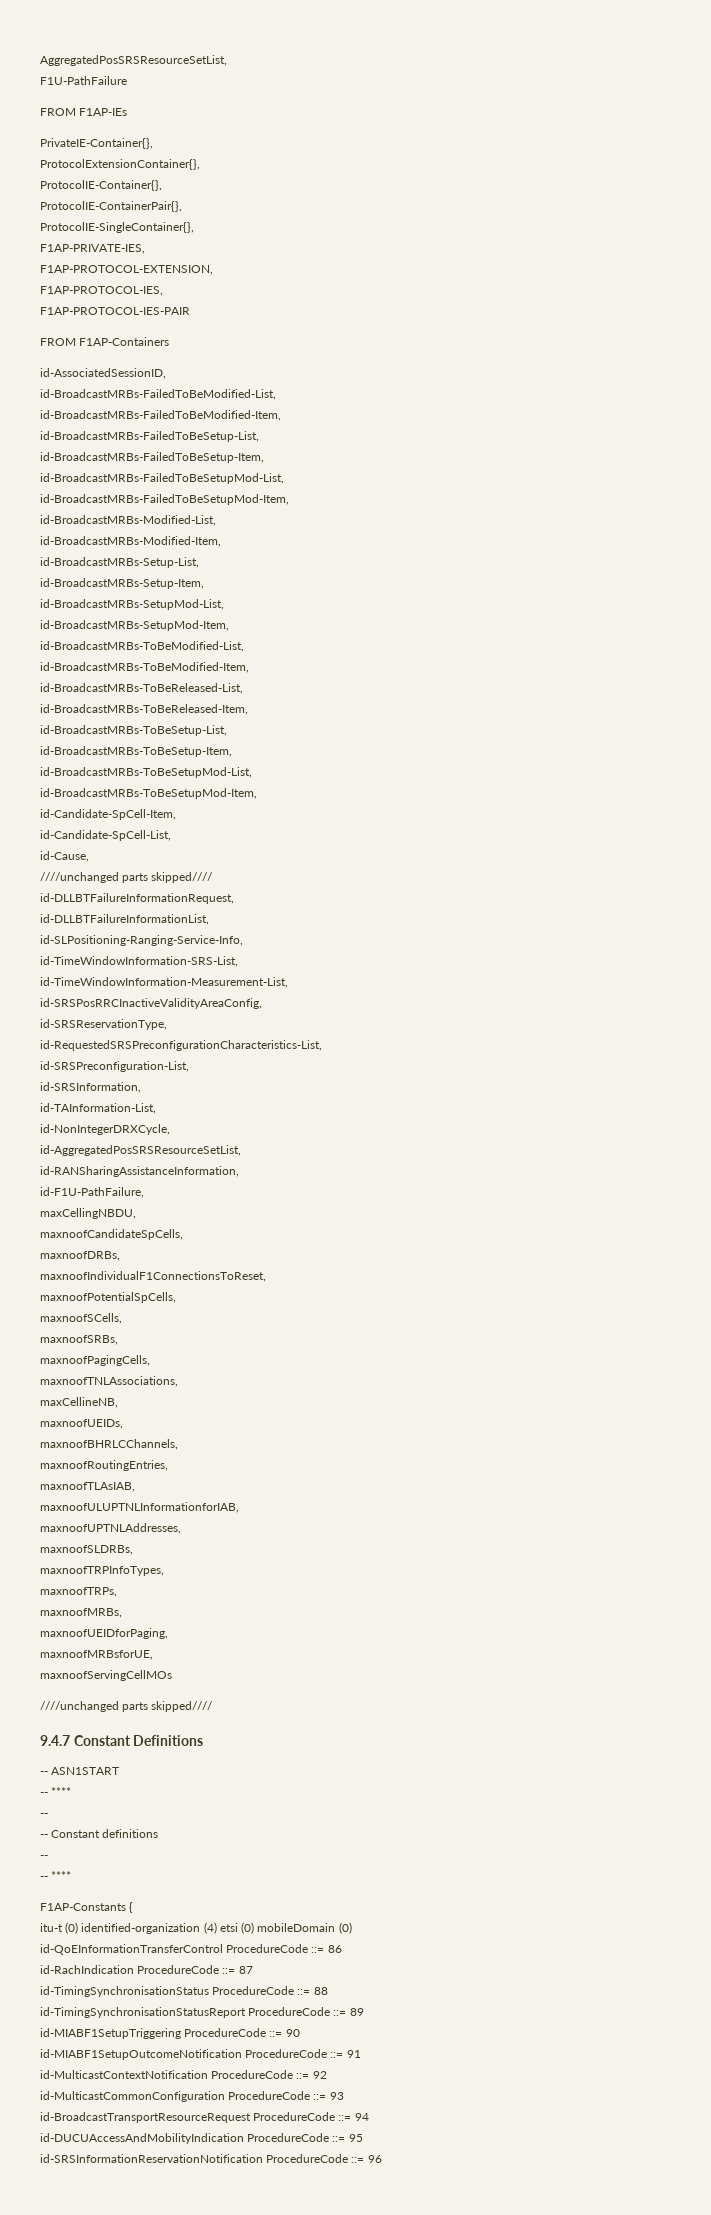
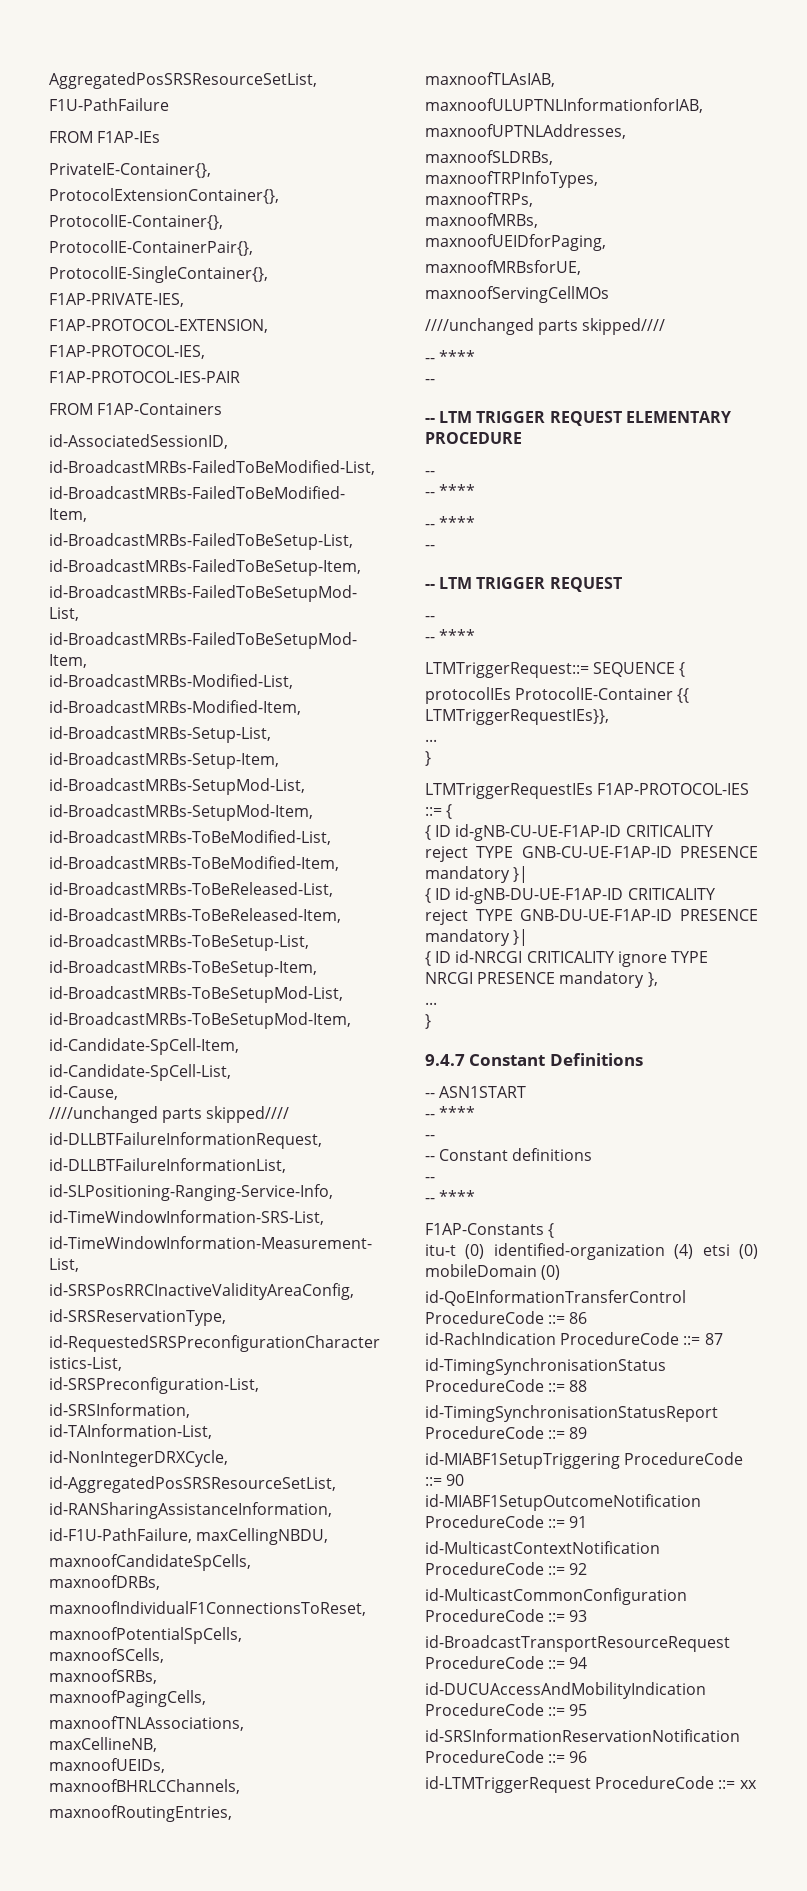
(144, 1192) // -> (192, 1535) none
(214, 1706) none -> [425,350,476,363] [425,379,435,384] [425,411,731,426] [425,432,522,444] [425,471,435,476] [425,484,476,497] [425,516,476,529] [425,545,435,550] [425,577,622,592] [425,616,435,621] [425,629,476,642] [425,662,686,678] [425,687,690,704] [425,709,609,725] [425,739,437,742] [425,751,431,766] [425,783,750,799] [425,804,453,819] [425,824,713,841] [425,846,758,862] [425,866,529,883] [425,887,715,904] [425,909,758,925] [425,929,529,946] [425,950,708,967] [425,971,658,988] [425,1002,437,1005] [425,1014,431,1029] // -- **** // -- // -- LTM TRIGGER REQUEST ELEMENTARY PROCEDURE // -- // -- **** // -- **** // -- // -- LTM TRIGGER REQUEST // -- // -- **** // LTMTriggerRequest::= SEQUENCE { // protocolIEs ProtocolIE-Container {{ LTMTriggerRequestIEs}}, // ... // } // LTMTriggerRequestIEs F1AP-PROTOCOL-IES ::= { // { ID id-gNB-CU-UE-F1AP-ID CRITICALITY reject TYPE GNB-CU-UE-F1AP-ID PRESENCE mandatory }| // { ID id-gNB-DU-UE-F1AP-ID CRITICALITY reject TYPE GNB-DU-UE-F1AP-ID PRESENCE mandatory }| // { ID id-NRCGI CRITICALITY ignore TYPE NRCGI PRESENCE mandatory }, // ... // }
(382, 2159) none -> [425,1776,757,1793] // id-LTMTriggerRequest ProcedureCode ::= xx

